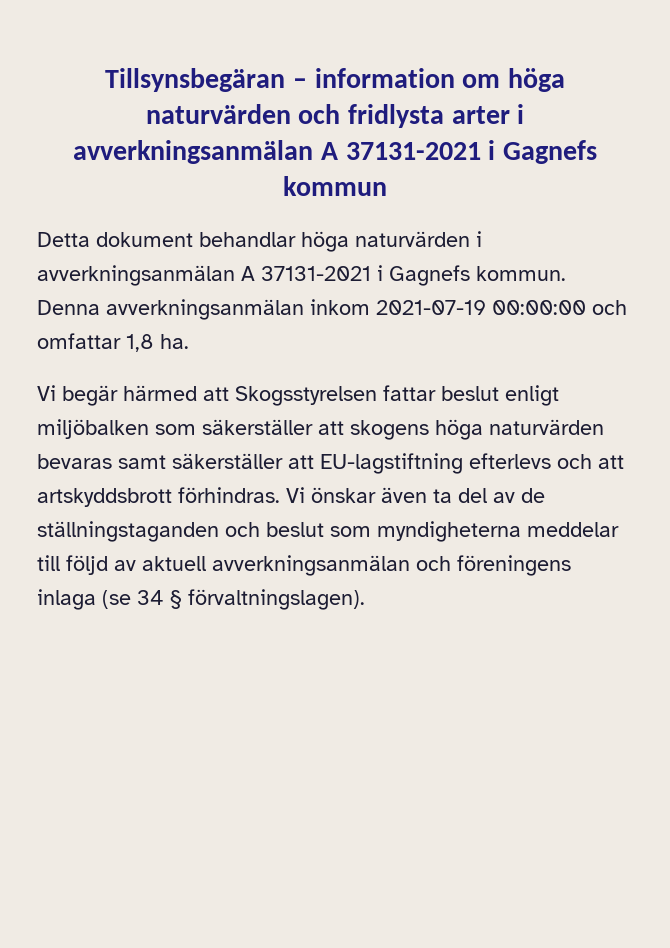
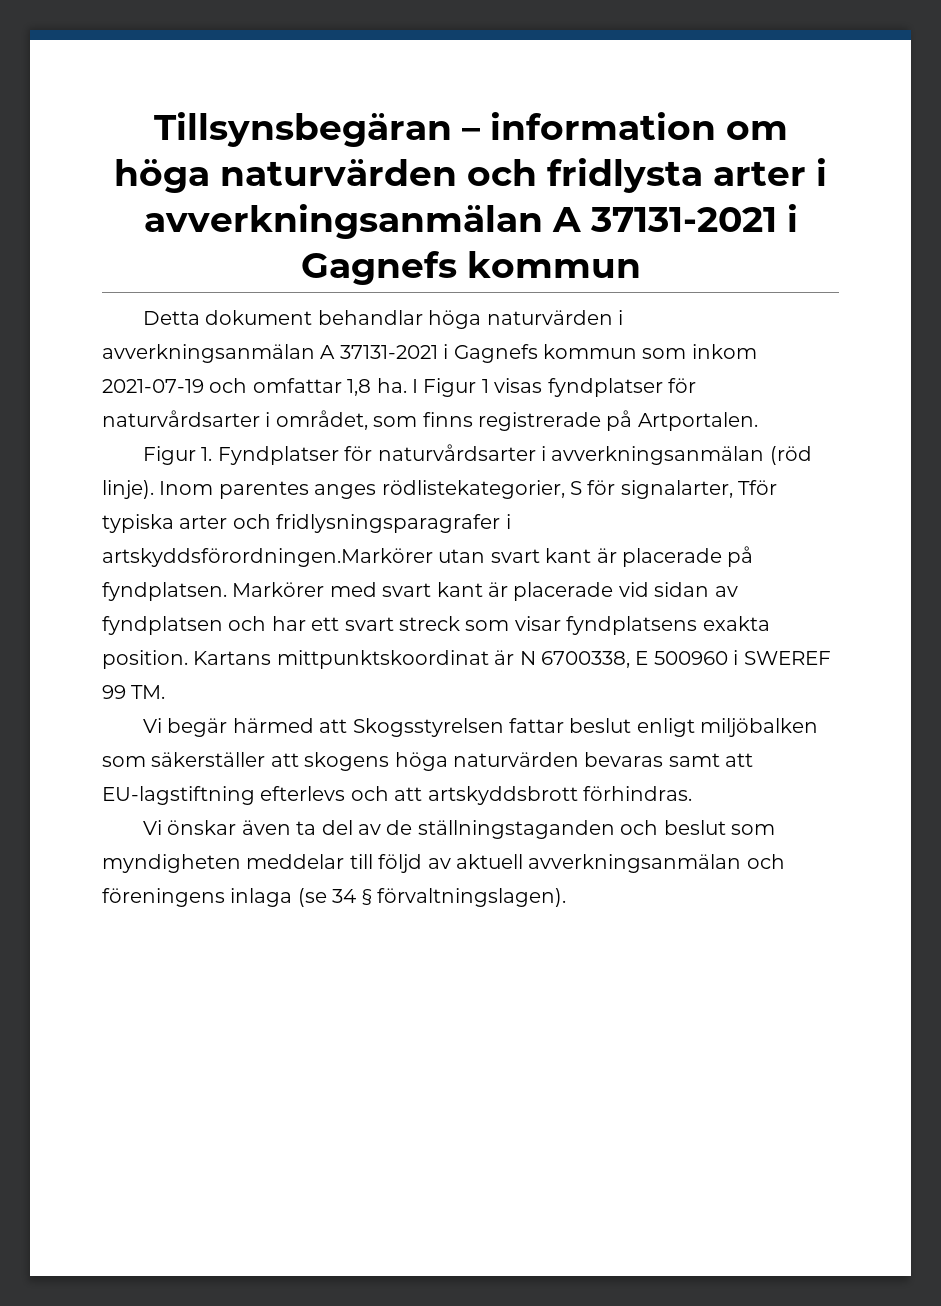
[476,266,566,281] [37,299,304,320] kommun. Denna avverkningsanmälan -> [543,344,687,359] kommun som
[492,300,586,315] 00:00:00 -> (204, 386) none
(189, 341) none -> [412,378,696,397] [102,410,758,431] [142,444,812,465] [102,480,778,499] [102,514,511,533] [102,546,754,567] [102,582,738,601] [102,616,770,635] [102,650,831,669] [102,685,166,699] I Figur 1 visas fyndplatser för naturvårdsarter i området, som finns registrerade på Artportalen. // Figur 1. Fyndplatser för naturvårdsarter i avverkningsanmälan (röd linje). Inom parentes anges rödlistekategorier, S för signalarter, Tför typiska arter och fridlysningsparagrafer i artskyddsförordningen.Markörer utan svart kant är placerade på fyndplatsen. Markörer med svart kant är placerade vid sidan av fyndplatsen och har ett svart streck som visar fyndplatsens exakta position. Kartans mittpunktskoordinat är N 6700338, E 500960 i SWEREF 99 TM.
[172,453,283,469] säkerställer -> (720, 760) none
(280, 495) none -> (692, 793) //
[377,521,521,542] myndigheterna -> [102,854,241,873] myndigheten

